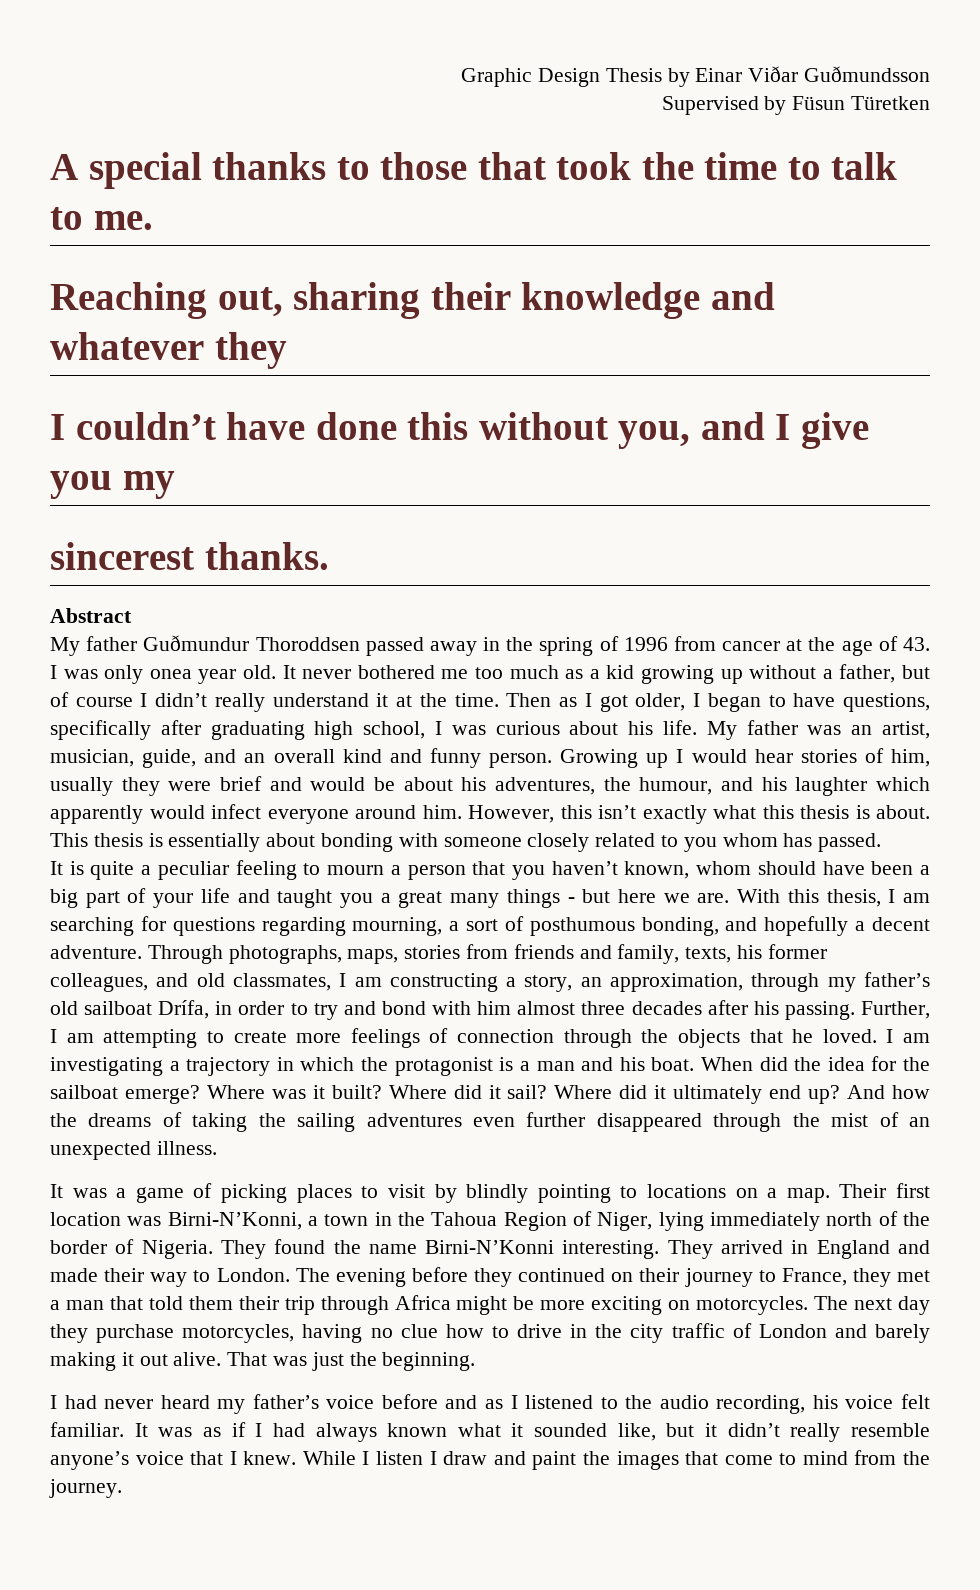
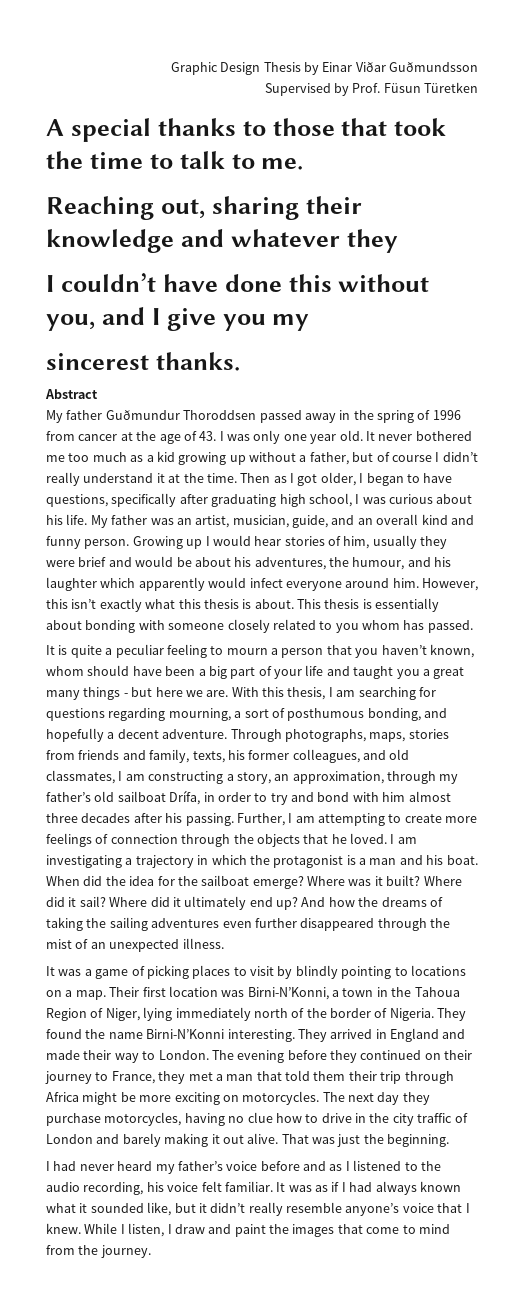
(787, 105) none -> [352,83,381,93] Prof.
[149,669,192,679] onea -> [283,434,307,441] one
[376,1451,424,1465] listen -> [128,1223,165,1237] listen,

